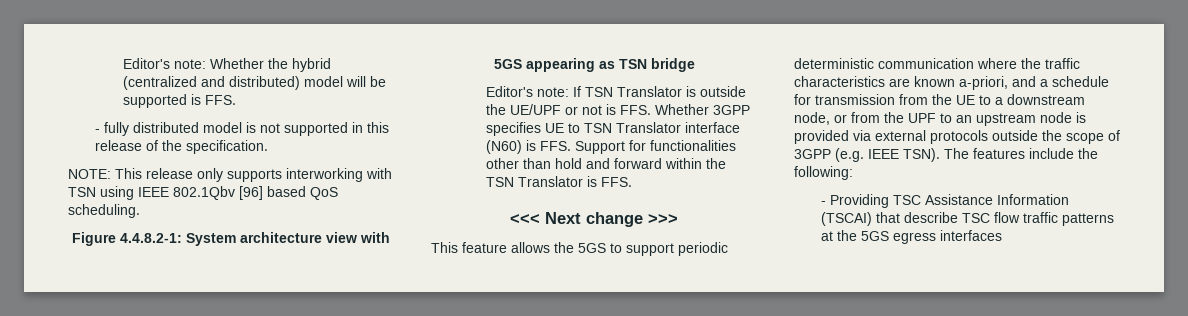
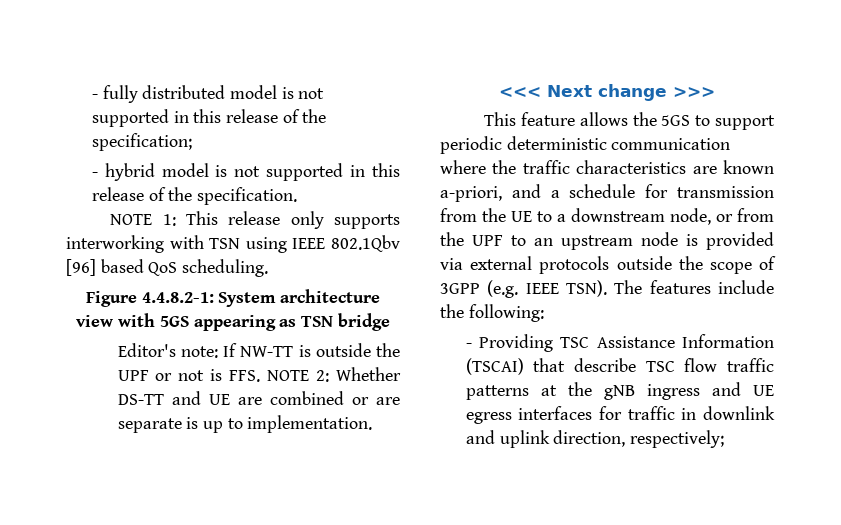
[122,58,331,72] [122,76,386,90] [122,94,236,108] Editor's note: Whether the hybrid (centralized and distributed) model will be supported is FFS. // -> (91, 96) none
(183, 145) none -> [91,133,192,151] [91,163,400,181] [91,187,193,201] specification; // - hybrid model is not supported in this release of the
[68,169,111,179] NOTE: -> [110,214,176,226] NOTE 1:
[584,86,682,97] TSN Translator -> [240,346,294,357] NW-TT
[509,104,561,115] UE/UPF -> [117,370,149,381] UPF
[654,104,750,115] [485,122,740,136] [485,140,736,154] [485,158,726,169] [485,176,632,187] Whether 3GPP specifies UE to TSN Translator interface (N60) is FFS. Support for functionalities other than hold and forward within the TSN Translator is FFS. -> [267,367,401,382] [117,391,400,405] [117,415,373,433] NOTE 2: Whether DS-TT and UE are combined or are separate is up to implementation.
[861,230,1003,244] 5GS egress interfaces -> [603,382,774,400] [465,406,775,424] [465,430,724,448] gNB ingress and UE egress interfaces for traffic in downlink and uplink direction, respectively;

